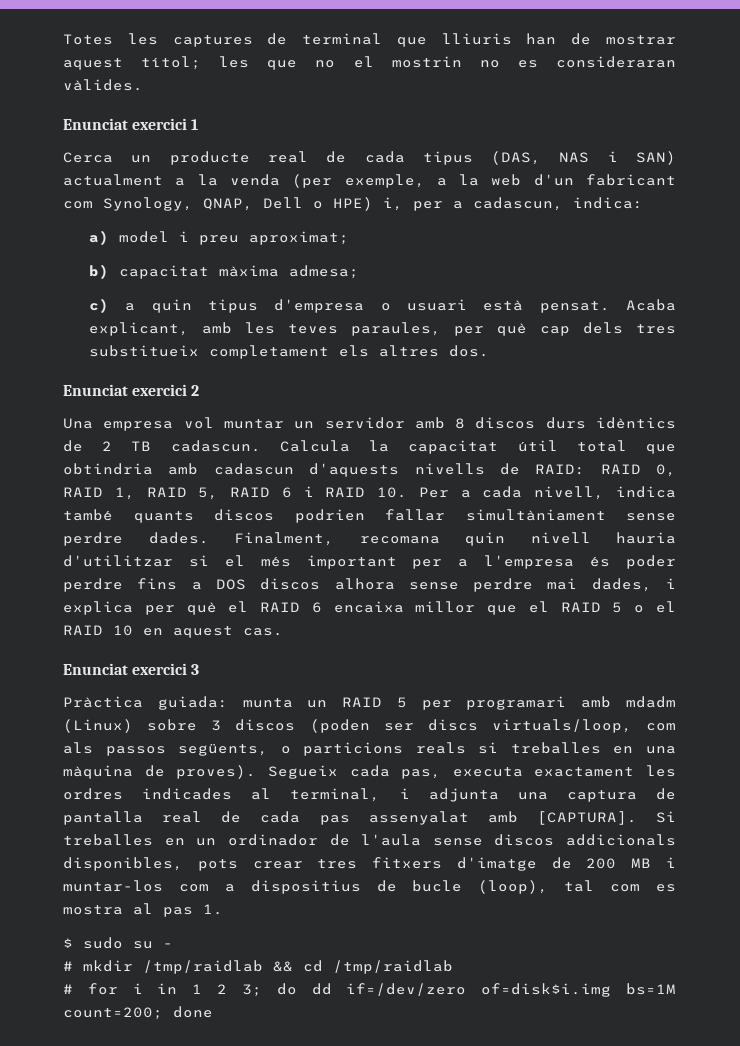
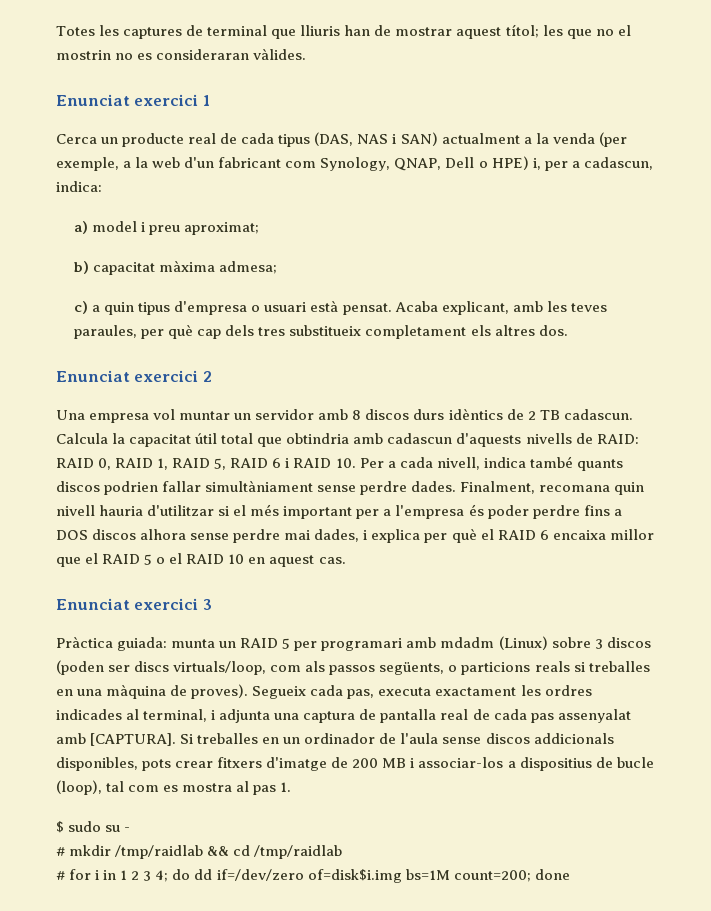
[317,859,358,869] tres -> (214, 764) none
[63,880,209,892] muntar-los com -> [418,757,504,768] associar-los
[241,984,262,997] 3; -> [143,870,169,882] 3 4;

